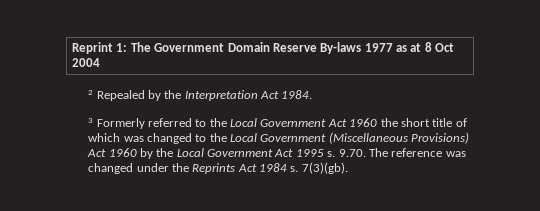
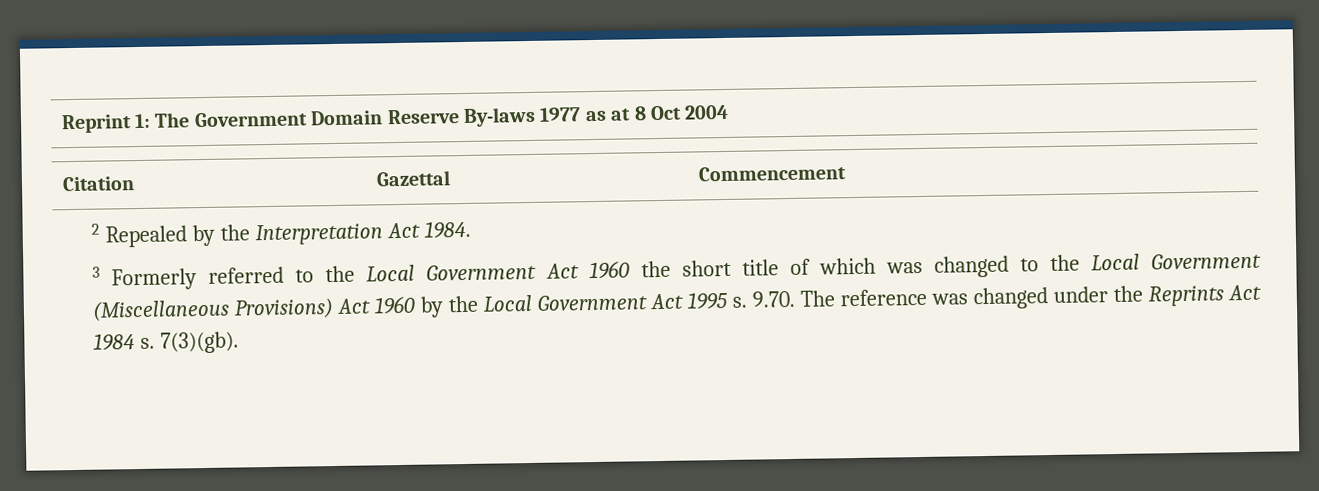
(101, 62) none -> [61,176,135,192] [375,170,451,187] [697,165,847,182] // Citation | Gazettal | Commencement

